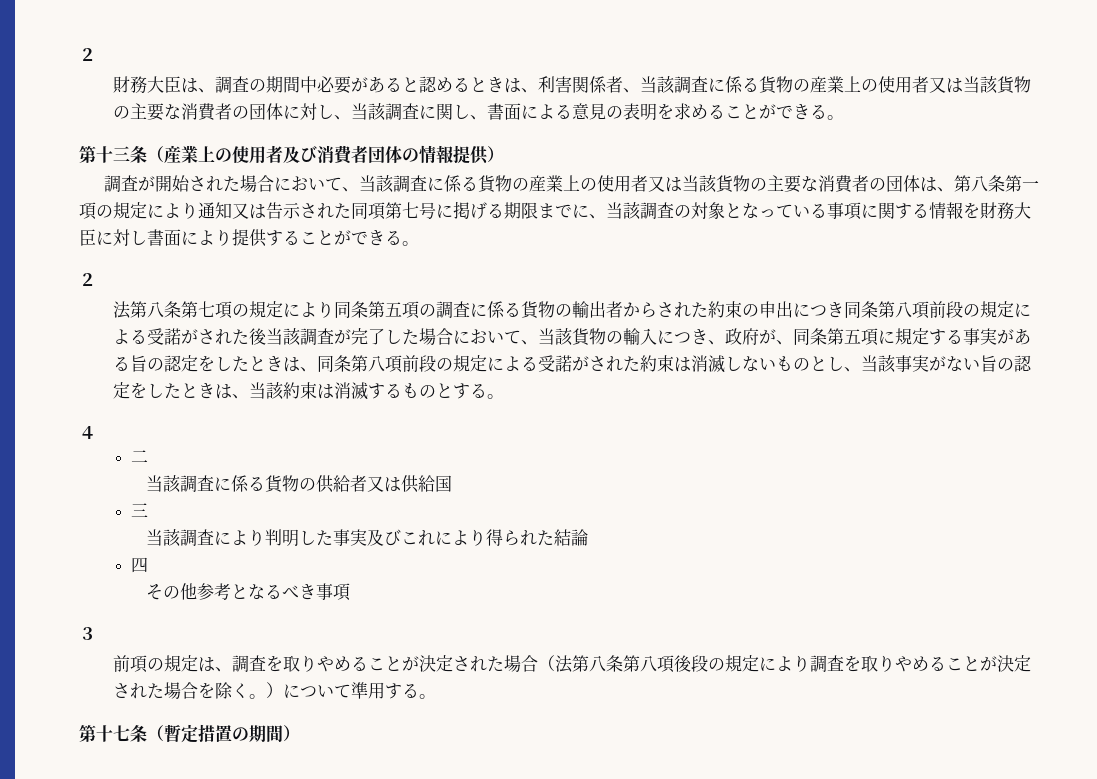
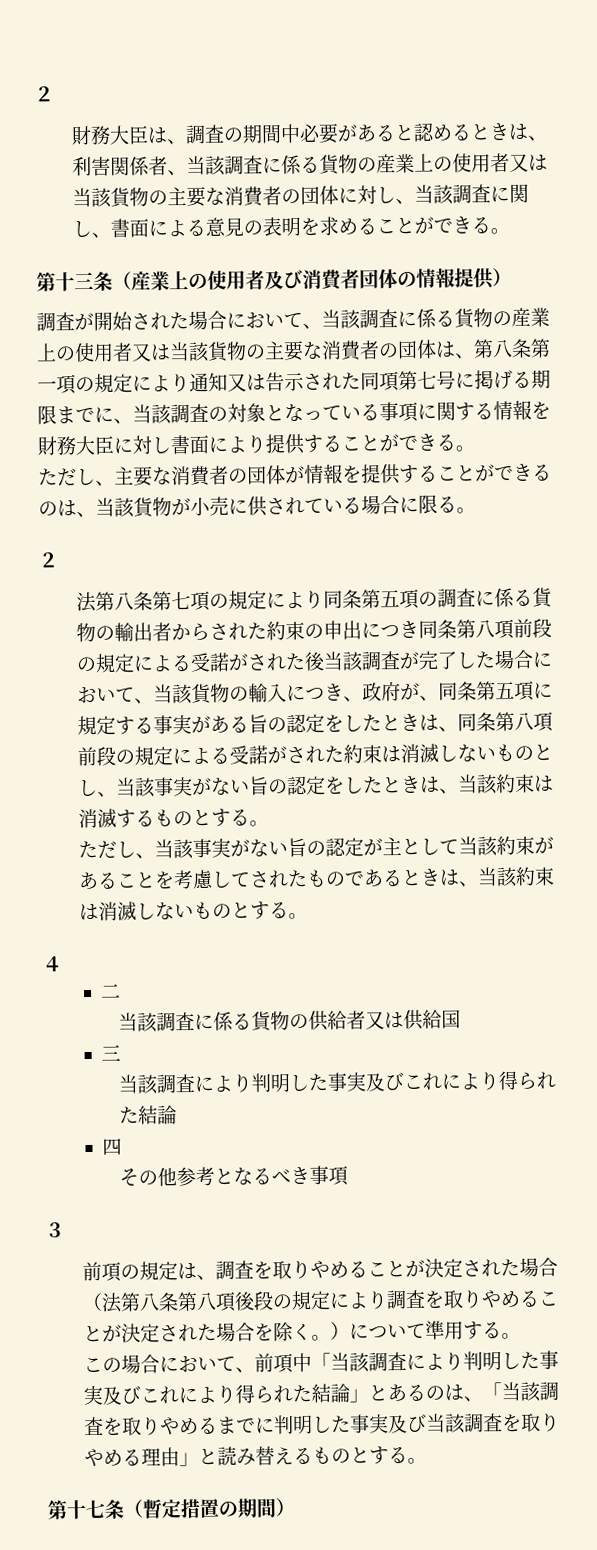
(419, 243) none -> [38,463,552,487] [38,494,476,518] // ただし、主要な消費者の団体が情報を提供することができるのは、当該貨物が小売に供されている場合に限る。
(504, 396) none -> [78,835,555,860] [78,866,556,890] [79,901,309,921] // ただし、当該事実がない旨の認定が主として当該約束があることを考慮してされたものであるときは、当該約束は消滅しないものとする。
(436, 696) none -> [83,1350,560,1374] [83,1381,560,1406] [84,1412,561,1436] [84,1446,428,1468] // この場合において、前項中「当該調査により判明した事実及びこれにより得られた結論」とあるのは、「当該調査を取りやめるまでに判明した事実及び当該調査を取りやめる理由」と読み替えるものとする。

